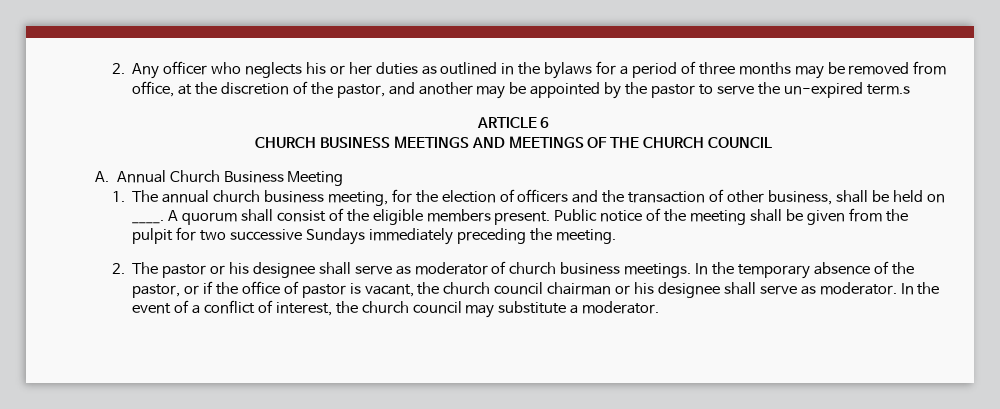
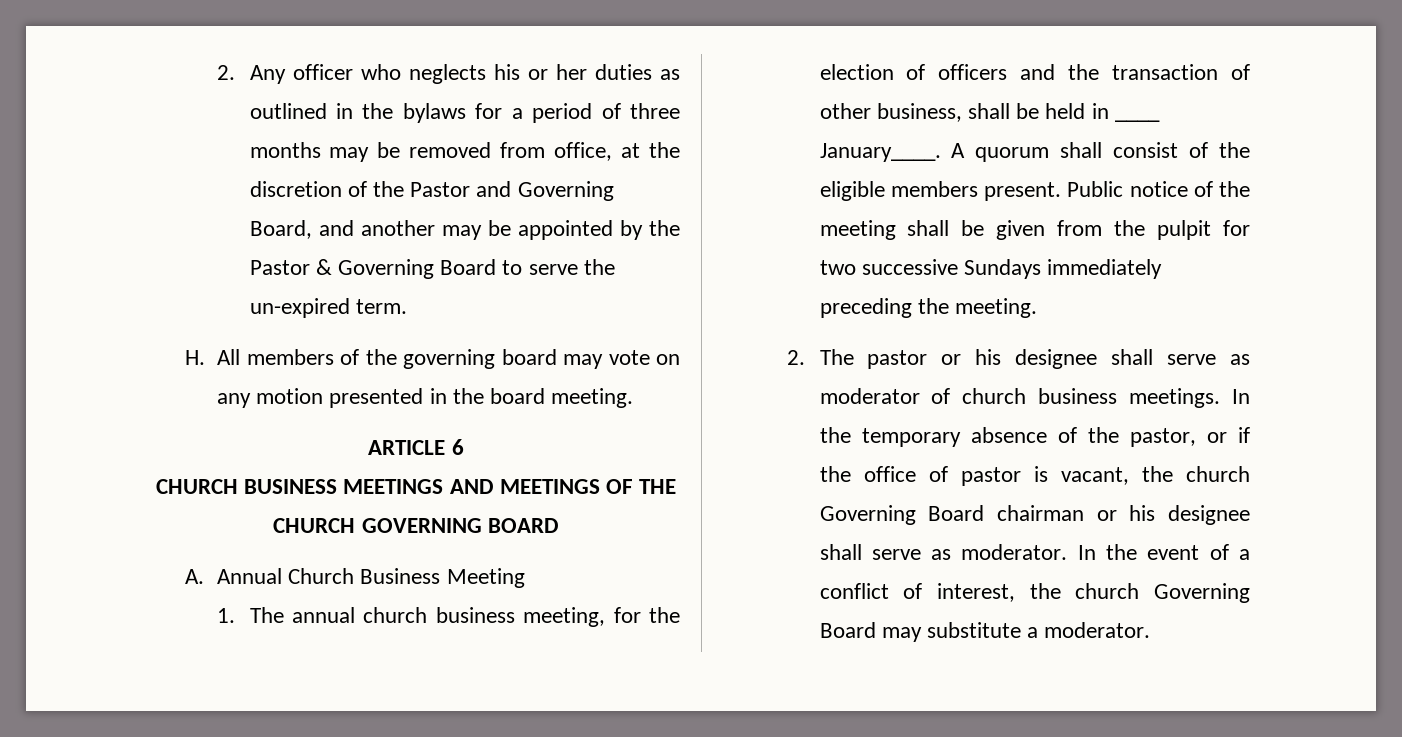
[336,84,385,98] pastor, -> [410,181,614,201] [249,220,312,239] Pastor and Governing Board,
[651,82,910,98] pastor to serve the un-expired term.s -> [249,259,615,279] [249,298,407,318] [184,349,680,369] [216,388,634,408] Pastor & Governing Board to serve the un-expired term. // H. All members of the governing board may vote on any motion presented in the board meeting.
[708,137,773,148] COUNCIL -> [361,518,559,533] GOVERNING BOARD
[926,194,945,203] [132,220,165,224] on ____. -> [1091,103,1109,119] [1114,119,1160,122] [819,143,941,162] in ____ January____.
[494,282,544,295] council -> [819,505,985,525] Governing Board
[412,301,462,314] council -> [1154,583,1250,603] [819,622,876,638] Governing Board

